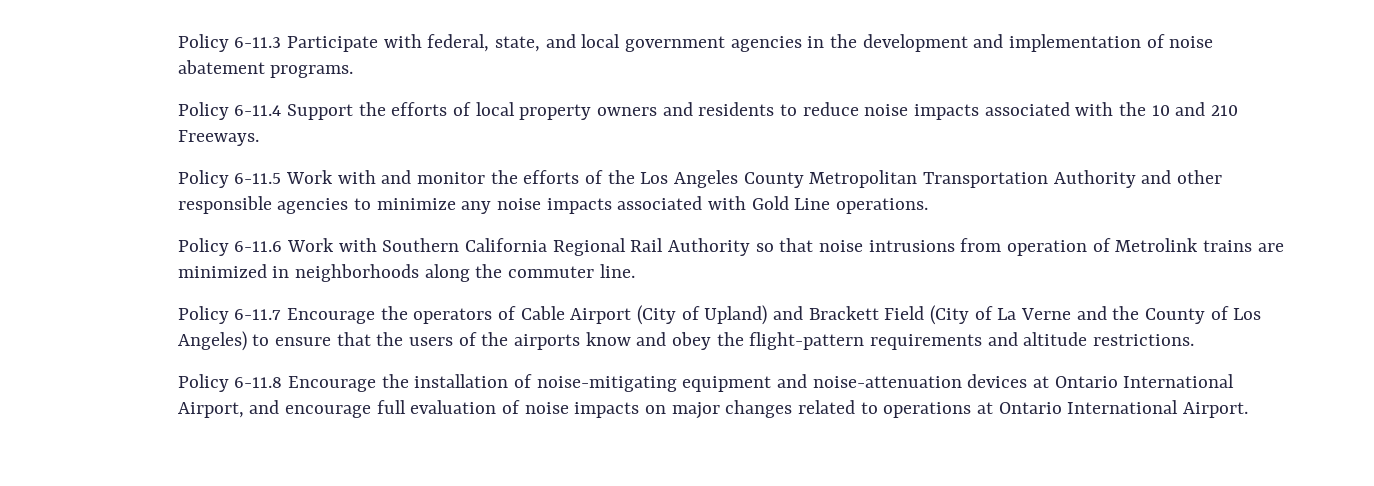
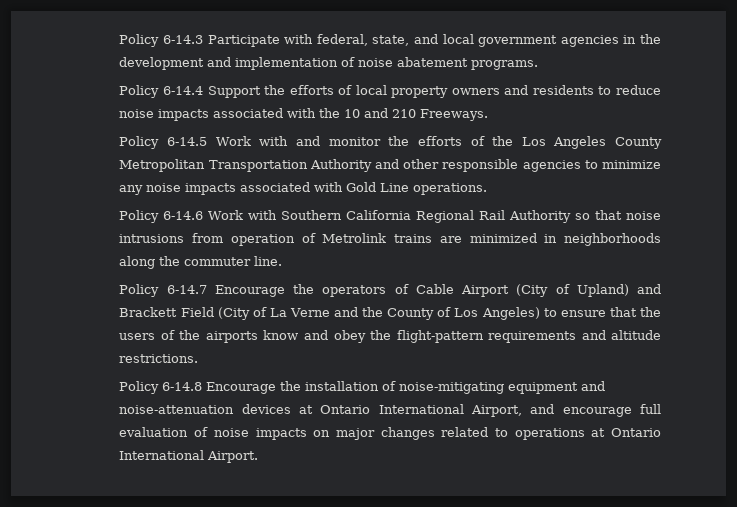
[177,34,282,52] Policy 6-11.3 -> [119,34,204,47] Policy 6-14.3
[234,105,282,116] 6-11.4 -> [163,86,204,95] 6-14.4
[234,173,282,184] 6-11.5 -> [167,137,208,146] 6-14.5
[234,241,283,252] 6-11.6 -> [163,211,204,220] 6-14.6
[234,309,282,320] 6-11.7 -> [166,285,207,294] 6-14.7
[234,377,283,388] 6-11.8 -> [162,382,203,391] 6-14.8

